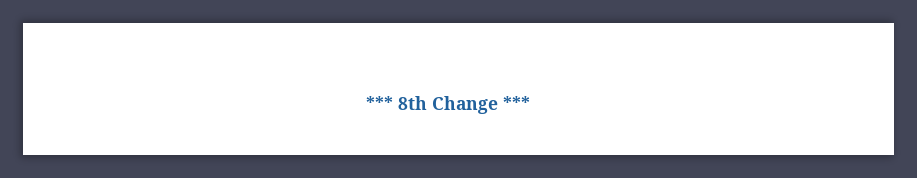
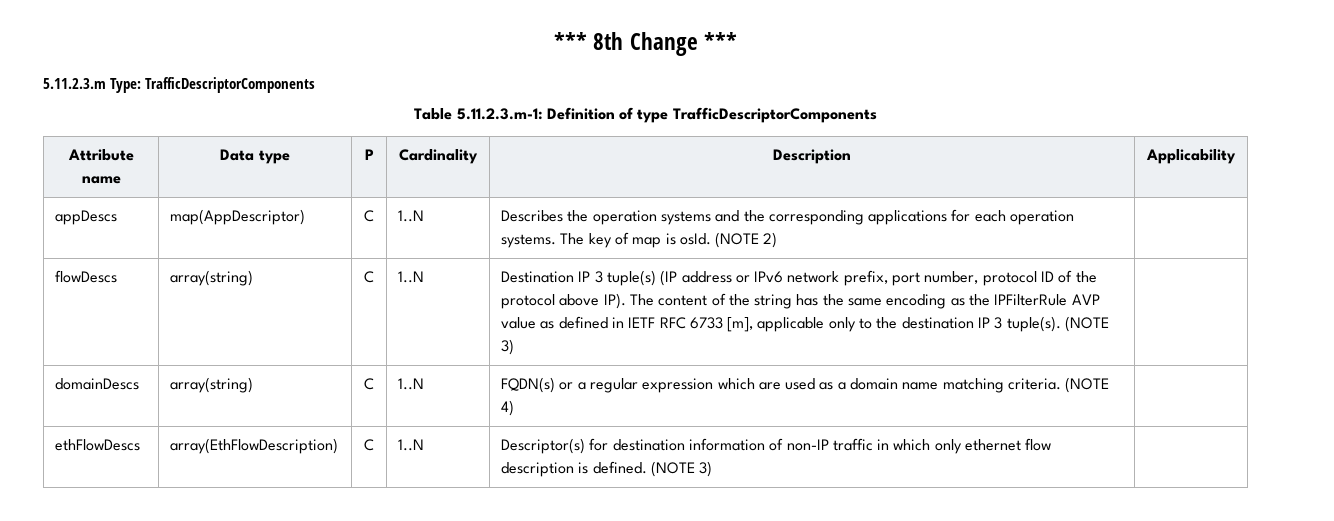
(530, 103) none -> [43,77,316,93] [414,107,877,123] [67,149,134,161] [81,176,121,184] [220,149,290,164] [364,149,374,160] [399,149,478,164] [773,149,851,164] [1146,149,1236,164] [54,210,117,225] [169,209,305,225] [364,210,374,222] [397,210,424,222] [500,209,1075,225] [500,232,778,248] [54,270,117,283] [169,270,253,286] [364,271,374,283] [397,271,424,283] [500,270,1097,286] [500,293,1100,309] [500,316,1110,332] [500,339,514,355] [54,378,139,390] [169,377,253,393] [364,378,374,390] [397,378,424,390] [500,377,1110,393] [500,400,514,416] [54,439,140,451] [169,438,338,454] [364,439,374,451] [397,439,424,451] [500,438,1052,454] [500,461,713,477] // 5.11.2.3.m Type: TrafficDescriptorComponents // Table 5.11.2.3.m-1: Definition of type TrafficDescriptorComponents // Attribute name | Data type | P | Cardinality | Description | Applicability // appDescs | map(AppDescriptor) | C | 1..N | Describes the operation systems and the corresponding applications for each operation systems. The key of map is osId. (NOTE 2) | // flowDescs | array(string) | C | 1..N | Destination IP 3 tuple(s) (IP address or IPv6 network prefix, port number, protocol ID of the protocol above IP). The content of the string has the same encoding as the IPFilterRule AVP value as defined in IETF RFC 6733 [m], applicable only to the destination IP 3 tuple(s). (NOTE 3) | // domainDescs | array(string) | C | 1..N | FQDN(s) or a regular expression which are used as a domain name matching criteria. (NOTE 4) | // ethFlowDescs | array(EthFlowDescription) | C | 1..N | Descriptor(s) for destination information of non-IP traffic in which only ethernet flow description is defined. (NOTE 3) |

